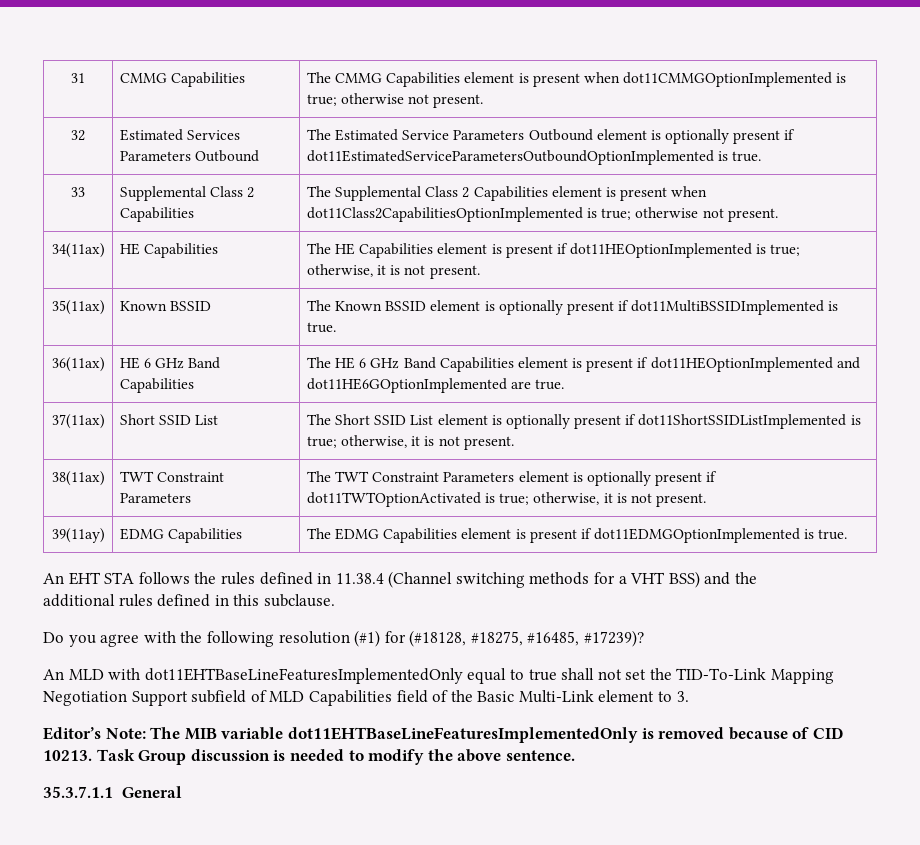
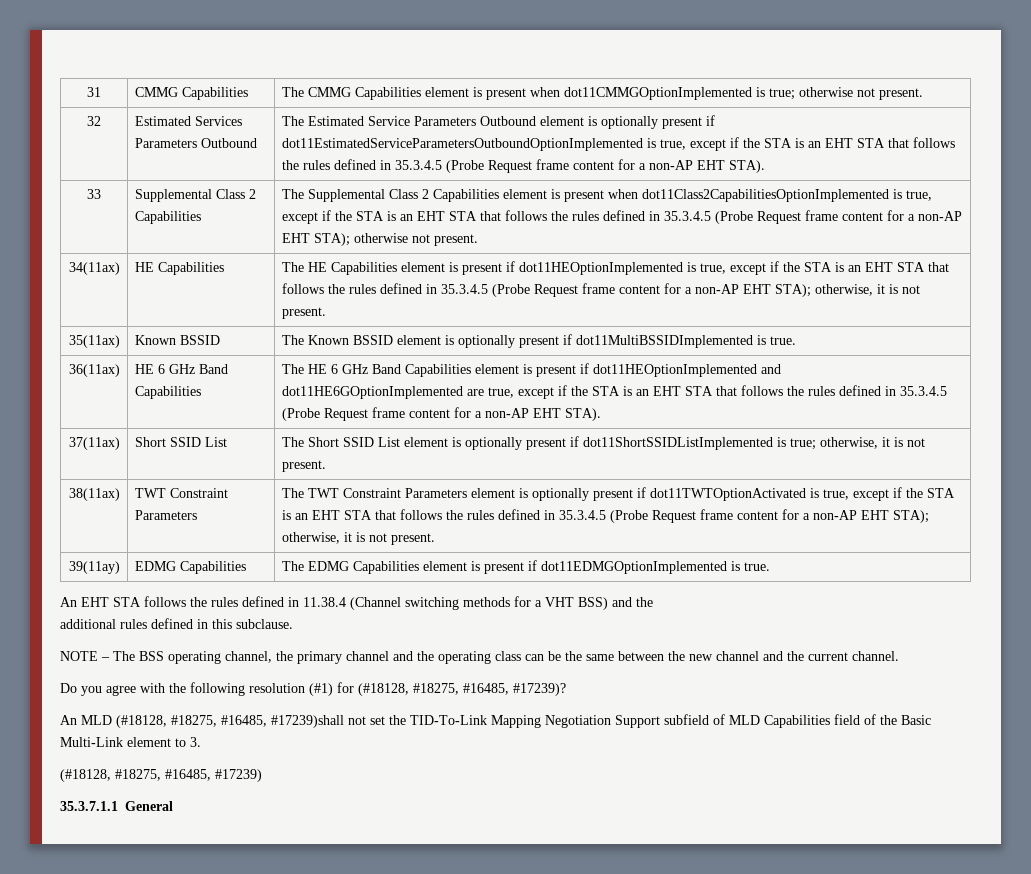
[732,151,762,162] true. -> [659,137,955,151] [281,159,765,173] true, except if the STA is an EHT STA that follows the rules defined in 35.3.4.5 (Probe Request frame content for a non-AP EHT STA).
[601,208,632,220] true; -> [905,190,932,201] [281,210,962,224] [281,233,350,246] true, except if the STA is an EHT STA that follows the rules defined in 35.3.4.5 (Probe Request frame content for a non-AP EHT STA);
[770,244,801,256] true; -> [699,261,949,275] [281,283,811,297] true, except if the STA is an EHT STA that follows the rules defined in 35.3.4.5 (Probe Request frame content for a non-AP EHT STA);
[535,379,565,390] true. -> [487,385,947,399] [281,407,601,421] true, except if the STA is an EHT STA that follows the rules defined in 35.3.4.5 (Probe Request frame content for a non-AP EHT STA).
[499,493,530,505] true; -> [822,487,955,501] [281,509,929,523] true, except if the STA is an EHT STA that follows the rules defined in 35.3.4.5 (Probe Request frame content for a non-AP EHT STA);
(335, 600) none -> [60,651,899,664] // NOTE – The BSS operating channel, the primary channel and the operating class can be the same between the new channel and the current channel.
[108,668,595,684] with dot11EHTBaseLineFeaturesImplementedOnly equal to true shall -> [116,715,344,728] (#18128, #18275, #16485, #17239)shall
[43,727,843,743] [43,749,575,765] Editor’s Note: The MIB variable dot11EHTBaseLineFeaturesImplementedOnly is removed because of CID 10213. Task Group discussion is needed to modify the above sentence. -> [60,769,262,782] (#18128, #18275, #16485, #17239)

